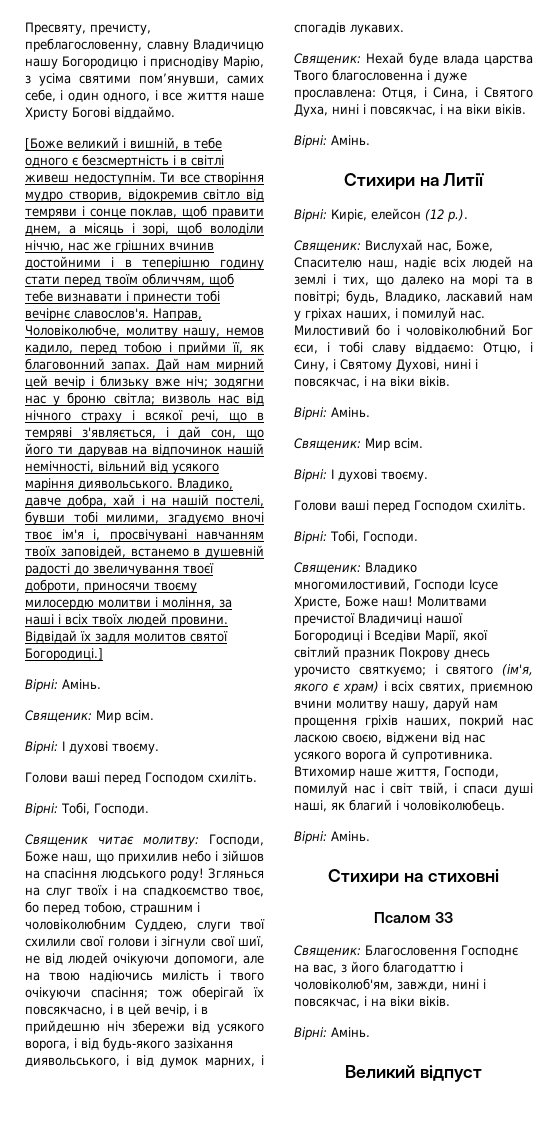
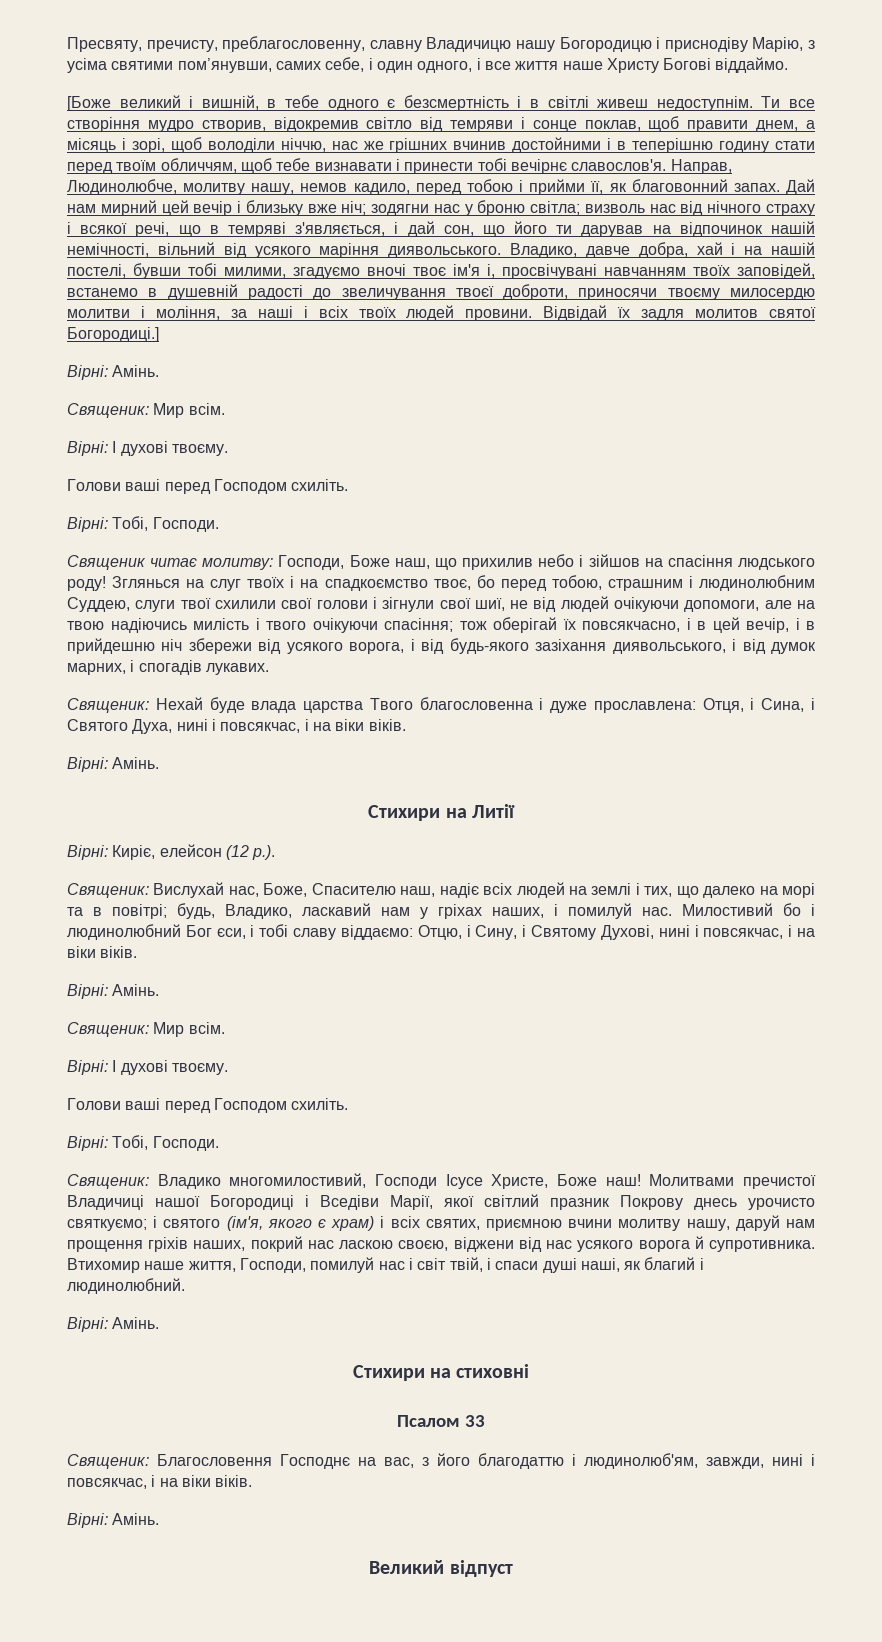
[25,324,120,337] Чоловіколюбче, -> [67,179,177,195] Людинолюбче,
[25,918,126,930] чоловіколюбним -> [698,575,815,591] людинолюбним
[405,324,506,336] чоловіколюбний -> [67,924,181,940] людинолюбний
[403,799,505,812] чоловіколюбець. -> [67,1278,185,1294] людинолюбний.
[294,978,393,991] чоловіколюб'ям, -> [584,1453,698,1469] людинолюб'ям,

